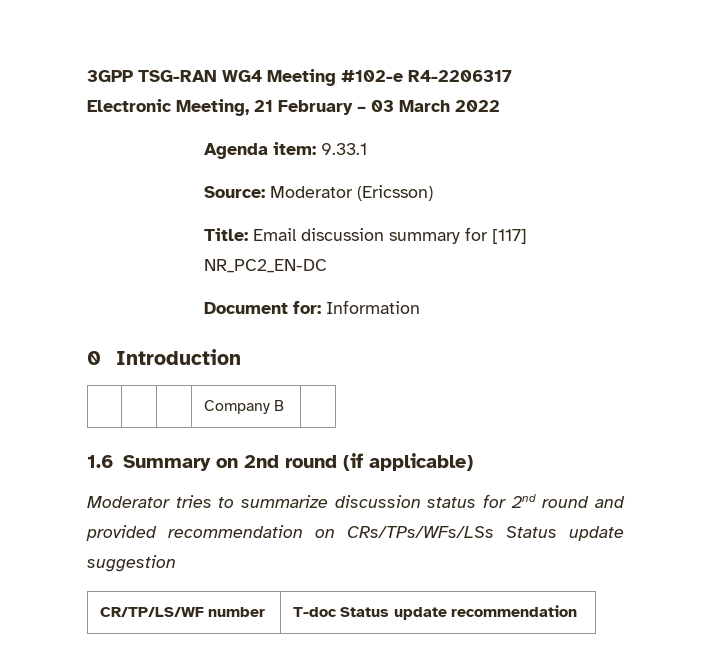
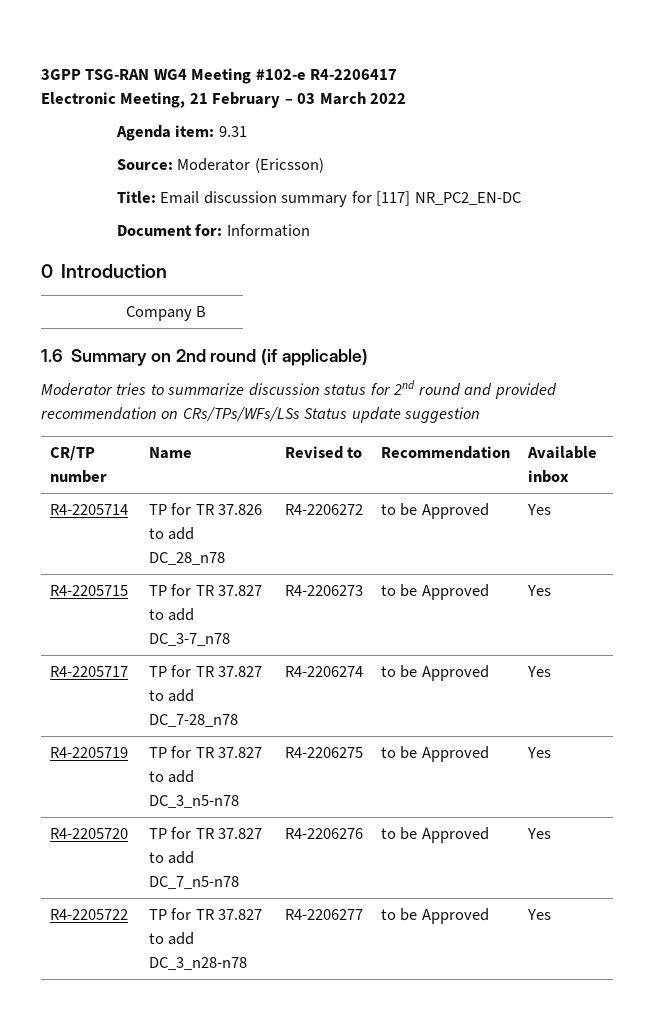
[408,70,512,82] R4-2206317 -> [310,69,398,80] R4-2206417
[320,143,367,155] 9.33.1 -> [218,126,247,137] 9.31
[100,607,205,617] CR/TP/LS/WF -> [49,446,95,461] CR/TP
[293,605,578,620] T-doc Status update recommendation -> [148,447,192,459] [284,446,363,459] [380,446,510,459] [526,446,597,459] [527,470,569,483] [49,504,128,515] [148,503,262,515] [148,527,195,540] [148,552,225,565] [284,504,363,515] [380,503,489,519] [526,504,551,515] [49,585,128,596] [148,584,262,596] [148,608,195,621] [148,633,230,646] [284,585,363,596] [380,584,489,600] [526,585,551,596] [49,666,128,677] [148,665,262,677] [148,689,195,702] [148,714,238,727] [284,666,363,677] [380,665,489,681] [526,666,551,677] [49,747,128,758] [148,746,262,758] [148,770,195,783] [148,795,239,808] [284,747,363,758] [380,746,489,762] [526,747,551,758] [49,828,128,839] [148,827,262,839] [148,851,195,864] [148,876,239,889] [284,828,363,839] [380,827,489,843] [526,828,551,839] [49,909,128,920] [148,908,262,920] [148,932,195,945] [148,957,247,970] [284,909,363,920] [380,908,489,924] [526,909,551,920] Name | Revised to | Recommendation | Available inbox // R4-2205714 | TP for TR 37.826 to add DC_28_n78 | R4-2206272 | to be Approved | Yes // R4-2205715 | TP for TR 37.827 to add DC_3-7_n78 | R4-2206273 | to be Approved | Yes // R4-2205717 | TP for TR 37.827 to add DC_7-28_n78 | R4-2206274 | to be Approved | Yes // R4-2205719 | TP for TR 37.827 to add DC_3_n5-n78 | R4-2206275 | to be Approved | Yes // R4-2205720 | TP for TR 37.827 to add DC_7_n5-n78 | R4-2206276 | to be Approved | Yes // R4-2205722 | TP for TR 37.827 to add DC_3_n28-n78 | R4-2206277 | to be Approved | Yes

